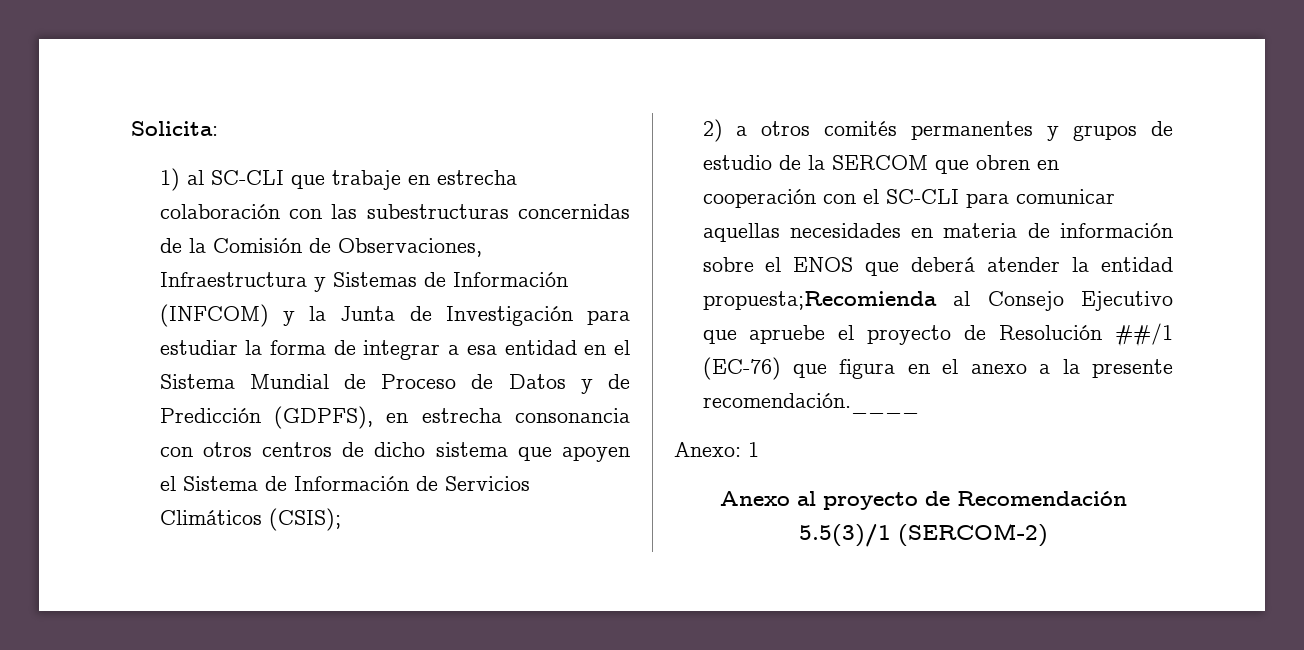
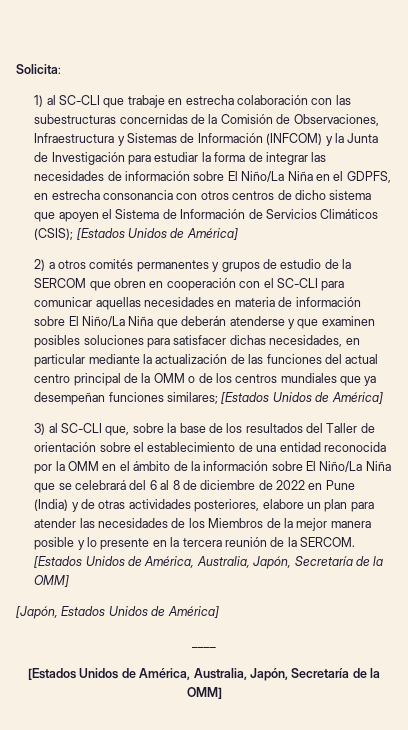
[448,340,630,355] [159,374,630,394] [159,406,373,429] a esa entidad en el Sistema Mundial de Proceso de Datos y de Predicción (GDPFS), -> [311,152,327,162] [34,171,391,183] las necesidades de información sobre El Niño/La Niña en el GDPFS,
(341, 519) none -> [76,228,238,240] [Estados Unidos de América]
[765,257,1173,276] [702,291,1173,311] [702,323,1173,347] [702,357,1173,380] [702,393,919,414] [674,442,759,457] [720,491,1127,510] [799,523,1048,547] el ENOS que deberá atender la entidad propuesta;Recomienda al Consejo Ejecutivo que apruebe el proyecto de Resolución ##/1 (EC-76) que figura en el anexo a la presente recomendación.____ // Anexo: 1 // Anexo al proyecto de Recomendación 5.5(3)/1 (SERCOM-2) -> [68,316,375,329] [34,335,360,348] [34,354,379,367] [34,373,377,386] [34,392,383,405] [34,423,375,436] [34,442,386,452] [34,461,391,474] [34,480,355,493] [34,499,374,512] [34,518,371,531] [34,537,356,550] [34,556,384,569] [34,575,70,587] [16,606,219,619] [192,647,216,648] [28,668,380,681] [186,687,222,699] El Niño/La Niña que deberán atenderse y que examinen posibles soluciones para satisfacer dichas necesidades, en particular mediante la actualización de las funciones del actual centro principal de la OMM o de los centros mundiales que ya desempeñan funciones similares; [Estados Unidos de América] // 3) al SC-CLI que, sobre la base de los resultados del Taller de orientación sobre el establecimiento de una entidad reconocida por la OMM en el ámbito de la información sobre El Niño/La Niña que se celebrará del 6 al 8 de diciembre de 2022 en Pune (India) y de otras actividades posteriores, elabore un plan para atender las necesidades de los Miembros de la mejor manera posible y lo presente en la tercera reunión de la SERCOM. [Estados Unidos de América, Australia, Japón, Secretaría de la OMM] // [Japón, Estados Unidos de América] // ____ // [Estados Unidos de América, Australia, Japón, Secretaría de la OMM]

